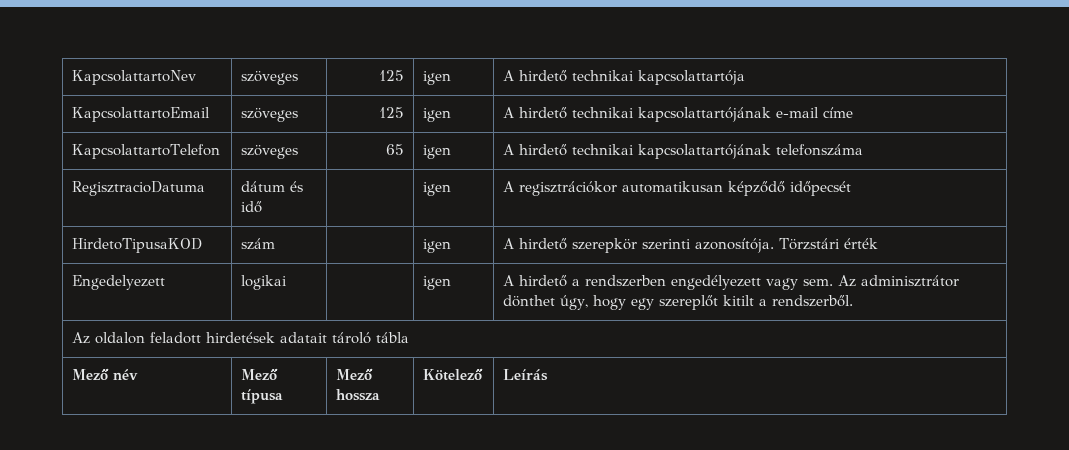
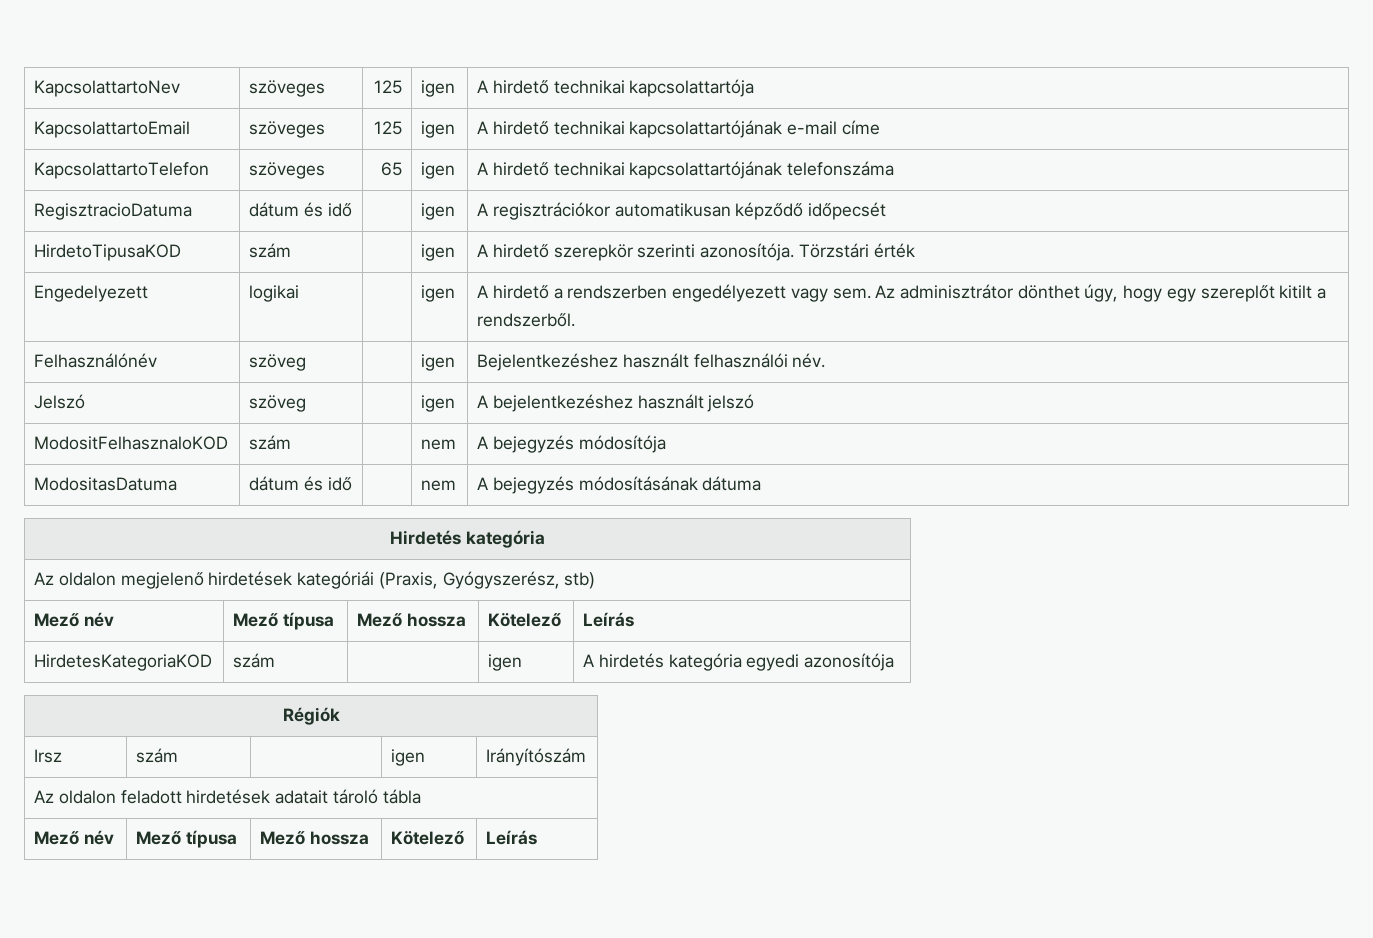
(854, 301) none -> [34,353,158,368] [249,354,307,371] [421,354,456,371] [477,353,826,371] [34,394,86,409] [249,395,307,412] [421,395,456,412] [477,394,755,412] [34,436,229,450] [249,435,292,450] [421,439,457,450] [477,435,666,453] [34,477,178,491] [249,476,352,491] [421,480,457,491] [477,476,762,494] [390,530,545,548] [34,571,596,589] [34,612,114,627] [233,612,334,630] [357,613,466,627] [488,613,562,627] [583,612,635,627] [34,654,213,671] [233,653,276,668] [488,654,523,671] [583,653,895,671] [282,707,340,725] [34,749,63,763] [136,748,179,763] [391,749,426,766] [486,748,587,766] // Felhasználónév | szöveg | | igen | Bejelentkezéshez használt felhasználói név. // Jelszó | szöveg | | igen | A bejelentkezéshez használt jelszó // ModositFelhasznaloKOD | szám | | nem | A bejegyzés módosítója // ModositasDatuma | dátum és idő | | nem | A bejegyzés módosításának dátuma // Hirdetés kategória // Az oldalon megjelenő hirdetések kategóriái (Praxis, Gyógyszerész, stb) // Mező név | Mező típusa | Mező hossza | Kötelező | Leírás // HirdetesKategoriaKOD | szám | | igen | A hirdetés kategória egyedi azonosítója // Régiók // Irsz | szám | | igen | Irányítószám

